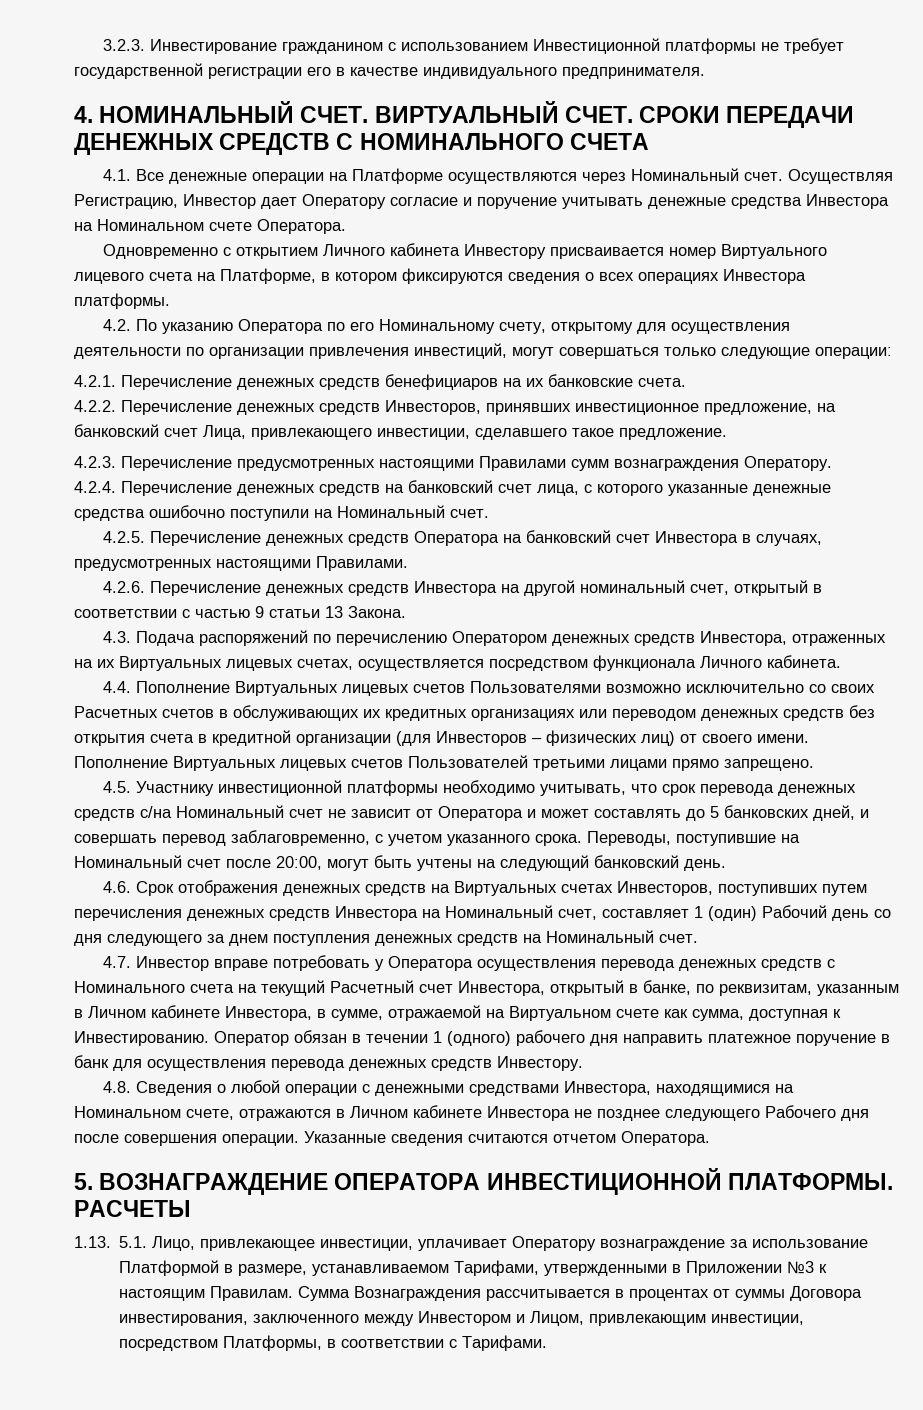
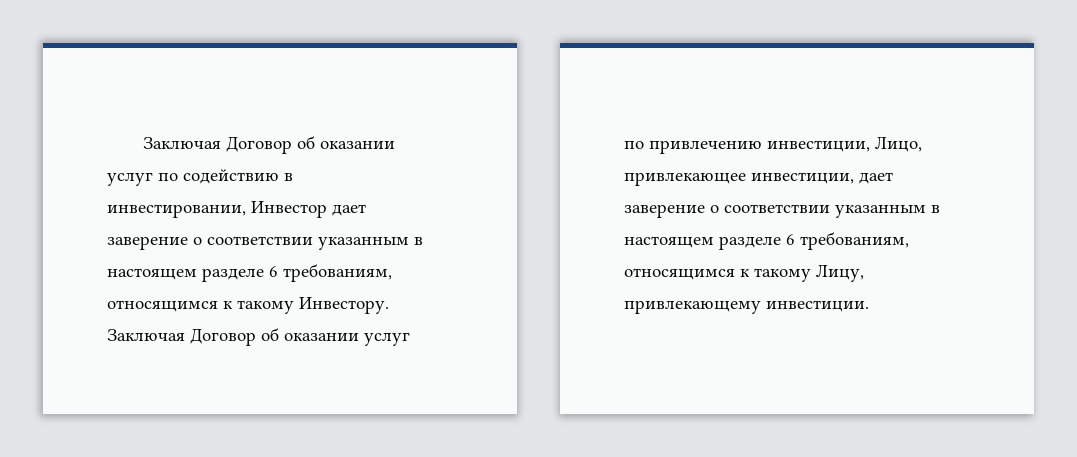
[102,38,844,54] [74,63,705,79] [74,101,855,128] [74,133,649,155] [102,168,893,184] [74,194,889,209] [74,219,346,234] [102,243,827,259] [74,268,806,284] [74,293,170,309] [102,319,790,334] [74,343,892,359] [74,374,686,390] [74,400,836,415] [74,424,727,440] [74,456,832,471] [74,480,831,496] [74,505,489,521] [102,530,822,546] [74,556,408,571] [102,580,822,596] [74,606,406,618] [102,630,886,646] [74,655,841,671] [102,681,875,696] [74,705,875,721] [74,730,809,746] [74,755,814,771] [102,780,856,796] [74,805,869,821] [74,830,800,846] [74,855,726,871] [102,880,867,896] [74,905,891,921] [74,930,698,946] [102,955,835,971] [74,980,899,996] [74,1005,841,1021] [74,1030,890,1046] [74,1055,583,1071] [102,1080,794,1096] [74,1105,869,1121] [74,1131,710,1146] [74,1168,893,1195] [74,1200,191,1217] [74,1236,869,1251] [119,1260,828,1276] [119,1286,863,1301] [119,1311,805,1326] [119,1335,548,1351] 3.2.3. Инвестирование гражданином с использованием Инвестиционной платформы не требует государственной регистрации его в качестве индивидуального предпринимателя. // 4. НОМИНАЛЬНЫЙ СЧЕТ. ВИРТУАЛЬНЫЙ СЧЕТ. СРОКИ ПЕРЕДАЧИ ДЕНЕЖНЫХ СРЕДСТВ С НОМИНАЛЬНОГО СЧЕТА // 4.1. Все денежные операции на Платформе осуществляются через Номинальный счет. Осуществляя Регистрацию, Инвестор дает Оператору согласие и поручение учитывать денежные средства Инвестора на Номинальном счете Оператора. // Одновременно с открытием Личного кабинета Инвестору присваивается номер Виртуального лицевого счета на Платформе, в котором фиксируются сведения о всех операциях Инвестора платформы. // 4.2. По указанию Оператора по его Номинальному счету, открытому для осуществления деятельности по организации привлечения инвестиций, могут совершаться только следующие операции: // 4.2.1. Перечисление денежных средств бенефициаров на их банковские счета. // 4.2.2. Перечисление денежных средств Инвесторов, принявших инвестиционное предложение, на банковский счет Лица, привлекающего инвестиции, сделавшего такое предложение. // 4.2.3. Перечисление предусмотренных настоящими Правилами сумм вознаграждения Оператору. // 4.2.4. Перечисление денежных средств на банковский счет лица, с которого указанные денежные средства ошибочно поступили на Номинальный счет. // 4.2.5. Перечисление денежных средств Оператора на банковский счет Инвестора в случаях, предусмотренных настоящими Правилами. // 4.2.6. Перечисление денежных средств Инвестора на другой номинальный счет, открытый в соответствии с частью 9 статьи 13 Закона. // 4.3. Подача распоряжений по перечислению Оператором денежных средств Инвестора, отраженных на их Виртуальных лицевых счетах, осуществляется посредством функционала Личного кабинета. // 4.4. Пополнение Виртуальных лицевых счетов Пользователями возможно исключительно со своих Расчетных счетов в обслуживающих их кредитных организациях или переводом денежных средств без открытия счета в кредитной организации (для Инвесторов – физических лиц) от своего имени. Пополнение Виртуальных лицевых счетов Пользователей третьими лицами прямо запрещено. // 4.5. Участнику инвестиционной платформы необходимо учитывать, что срок перевода денежных средств с/на Номинальный счет не зависит от Оператора и может составлять до 5 банковских дней, и совершать перевод заблаговременно, с учетом указанного срока. Переводы, поступившие на Номинальный счет после 20:00, могут быть учтены на следующий банковский день. // 4.6. Срок отображения денежных средств на Виртуальных счетах Инвесторов, поступивших путем перечисления денежных средств Инвестора на Номинальный счет, составляет 1 (один) Рабочий день со дня следующего за днем поступления денежных средств на Номинальный счет. // 4.7. Инвестор вправе потребовать у Оператора осуществления перевода денежных средств с Номинального счета на текущий Расчетный счет Инвестора, открытый в банке, по реквизитам, указанным в Личном кабинете Инвестора, в сумме, отражаемой на Виртуальном счете как сумма, доступная к Инвестированию. Оператор обязан в течении 1 (одного) рабочего дня направить платежное поручение в банк для осуществления перевода денежных средств Инвестору. // 4.8. Сведения о любой операции с денежными средствами Инвестора, находящимися на Номинальном счете, отражаются в Личном кабинете Инвестора не позднее следующего Рабочего дня после совершения операции. Указанные сведения считаются отчетом Оператора. // 5. ВОЗНАГРАЖДЕНИЕ ОПЕРАТОРА ИНВЕСТИЦИОННОЙ ПЛАТФОРМЫ. РАСЧЕТЫ // 1.13. 5.1. Лицо, привлекающее инвестиции, уплачивает Оператору вознаграждение за использование Платформой в размере, устанавливаемом Тарифами, утвержденными в Приложении №3 к настоящим Правилам. Сумма Вознаграждения рассчитывается в процентах от суммы Договора инвестирования, заключенного между Инвестором и Лицом, привлекающим инвестиции, посредством Платформы, в соответствии с Тарифами. -> [143,136,396,154] [107,169,293,186] [107,201,366,218] [107,236,423,250] [107,264,392,282] [107,297,389,314] [107,328,410,346] [624,136,922,154] [624,172,893,186] [624,204,940,218] [624,232,909,250] [624,264,864,282] [624,300,869,314] Заключая Договор об оказании услуг по содействию в инвестировании, Инвестор дает заверение о соответствии указанным в настоящем разделе 6 требованиям, относящимся к такому Инвестору. Заключая Договор об оказании услуг по привлечению инвестиции, Лицо, привлекающее инвестиции, дает заверение о соответствии указанным в настоящем разделе 6 требованиям, относящимся к такому Лицу, привлекающему инвестиции.

